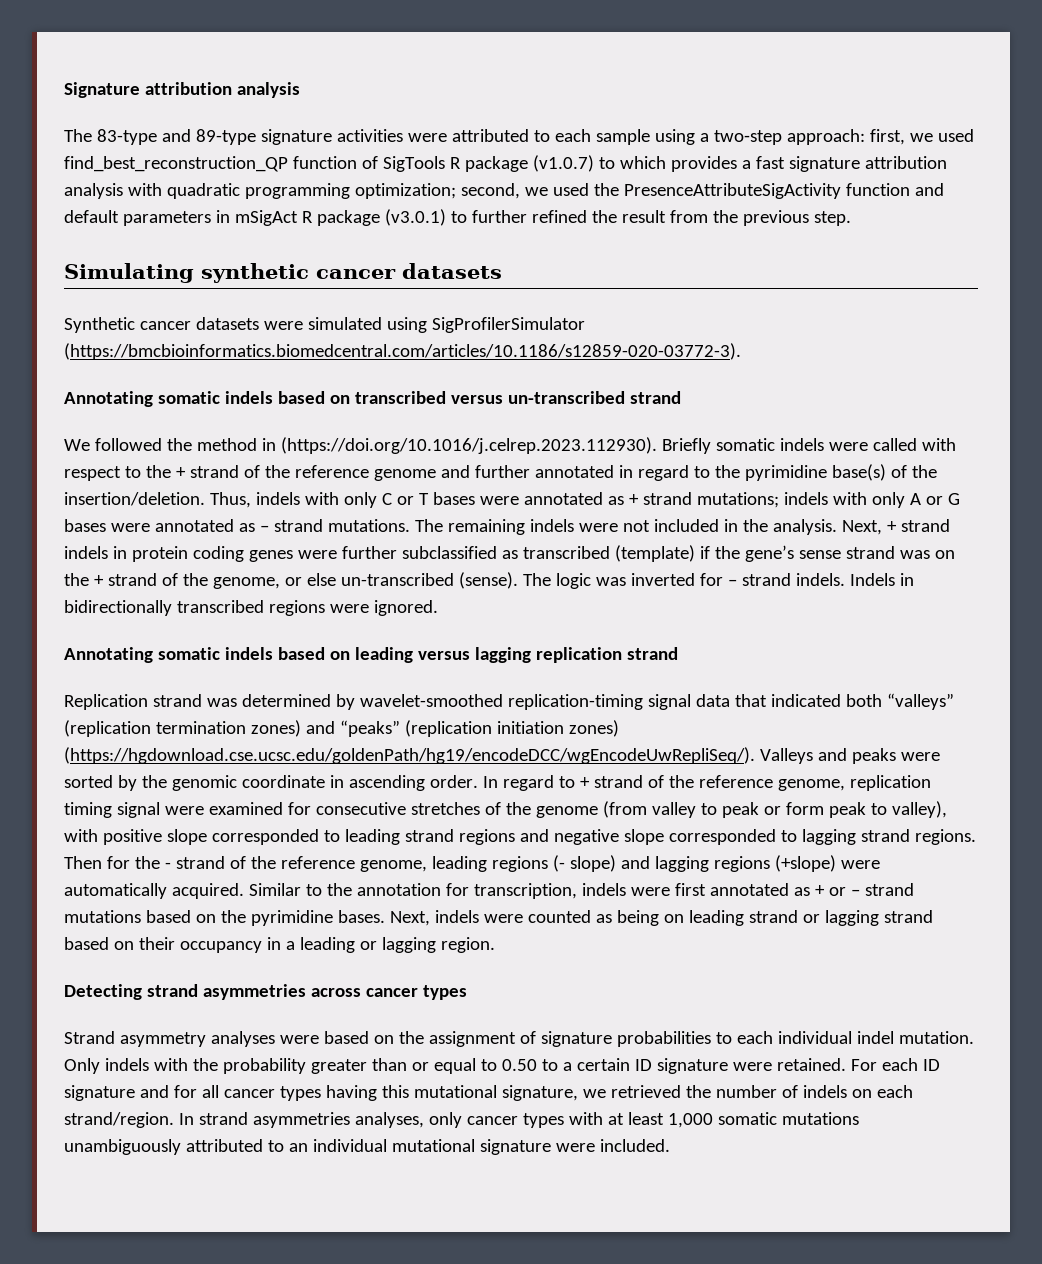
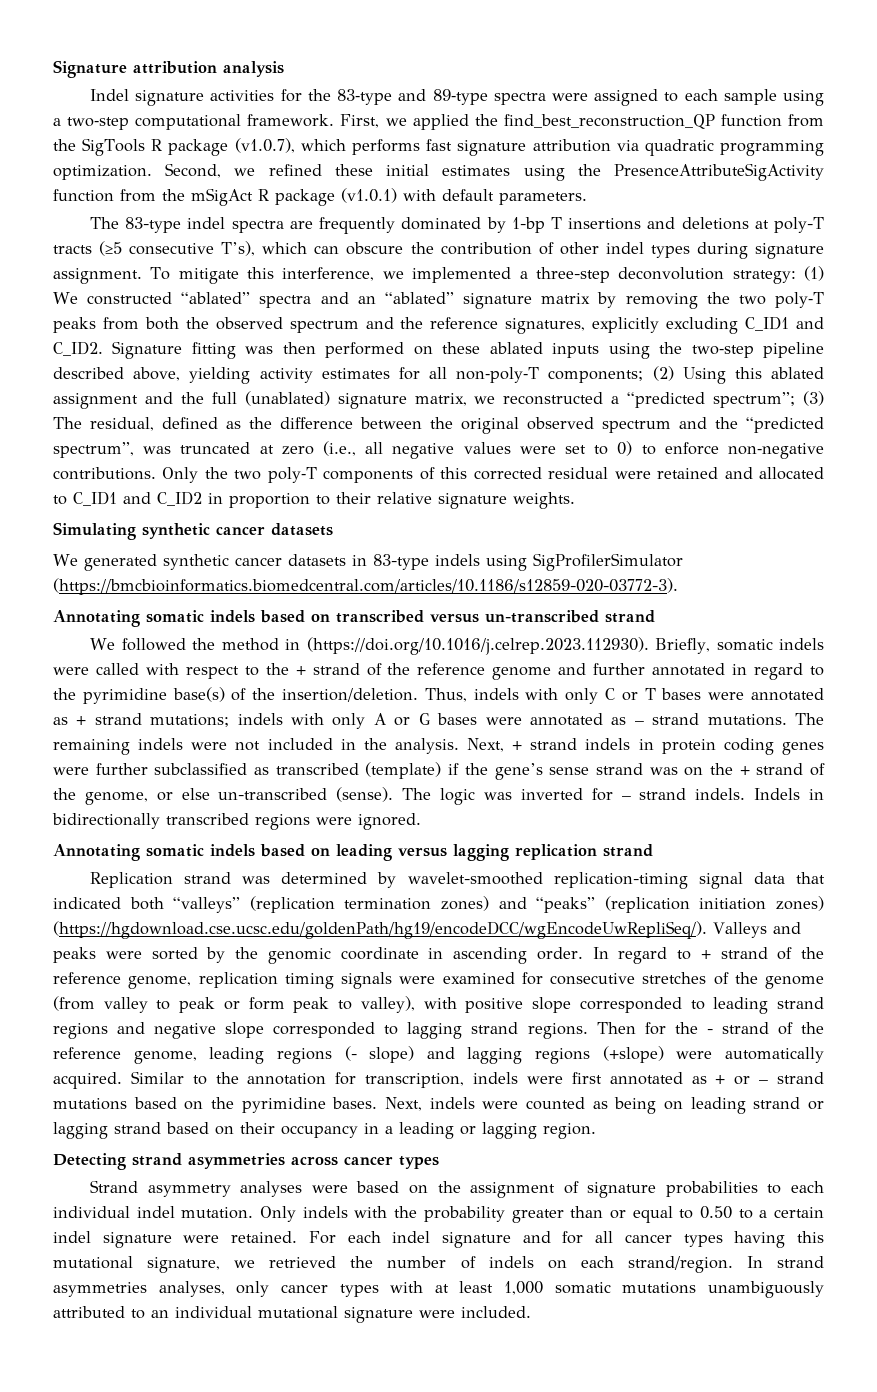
[64,129,529,145] The 83-type and 89-type signature activities were attributed -> [90,89,659,106] Indel signature activities for the 83‑type and 89‑type spectra were assigned
[786,129,974,145] [64,155,947,172] [64,183,944,199] [64,209,851,226] [64,263,502,283] [64,317,382,333] approach: first, we used find_best_reconstruction_QP function of SigTools R package (v1.0.7) to which provides a fast signature attribution analysis with quadratic programming optimization; second, we used the PresenceAttributeSigActivity function and default parameters in mSigAct R package (v3.0.1) to further refined the result from the previous step. // Simulating synthetic cancer datasets // Synthetic cancer datasets were simulated -> [135,114,825,130] [53,138,824,156] [53,163,824,181] [53,188,587,206] [90,217,825,234] [53,241,824,259] [53,266,825,284] [53,292,825,309] [53,316,824,334] [53,341,824,359] [53,366,824,384] [53,391,824,409] [53,417,824,434] [53,441,825,459] [53,467,824,483] [53,491,575,509] [53,522,333,540] [53,554,480,571] computational framework. First, we applied the find_best_reconstruction_QP function from the SigTools R package (v1.0.7), which performs fast signature attribution via quadratic programming optimization. Second, we refined these initial estimates using the PresenceAttributeSigActivity function from the mSigAct R package (v1.0.1) with default parameters. // The 83-type indel spectra are frequently dominated by 1-bp T insertions and deletions at poly-T tracts (≥5 consecutive T’s), which can obscure the contribution of other indel types during signature assignment. To mitigate this interference, we implemented a three-step deconvolution strategy: (1) We constructed “ablated” spectra and an “ablated” signature matrix by removing the two poly‑T peaks from both the observed spectrum and the reference signatures, explicitly excluding C_ID1 and C_ID2. Signature fitting was then performed on these ablated inputs using the two‑step pipeline described above, yielding activity estimates for all non‑poly‑T components; (2) Using this ablated assignment and the full (unablated) signature matrix, we reconstructed a “predicted spectrum”; (3) The residual, defined as the difference between the original observed spectrum and the “predicted spectrum”, was truncated at zero (i.e., all negative values were set to 0) to enforce non‑negative contributions. Only the two poly‑T components of this corrected residual were retained and allocated to C_ID1 and C_ID2 in proportion to their relative signature weights. // Simulating synthetic cancer datasets // We generated synthetic cancer datasets in 83-type indels
[661,438,711,454] Briefly -> [655,638,711,654] Briefly,
[116,802,160,818] signal -> [341,972,392,989] signals
[634,1059,652,1071] ID -> [53,1231,91,1243] indel
[922,1059,940,1071] ID -> [392,1231,431,1243] indel

